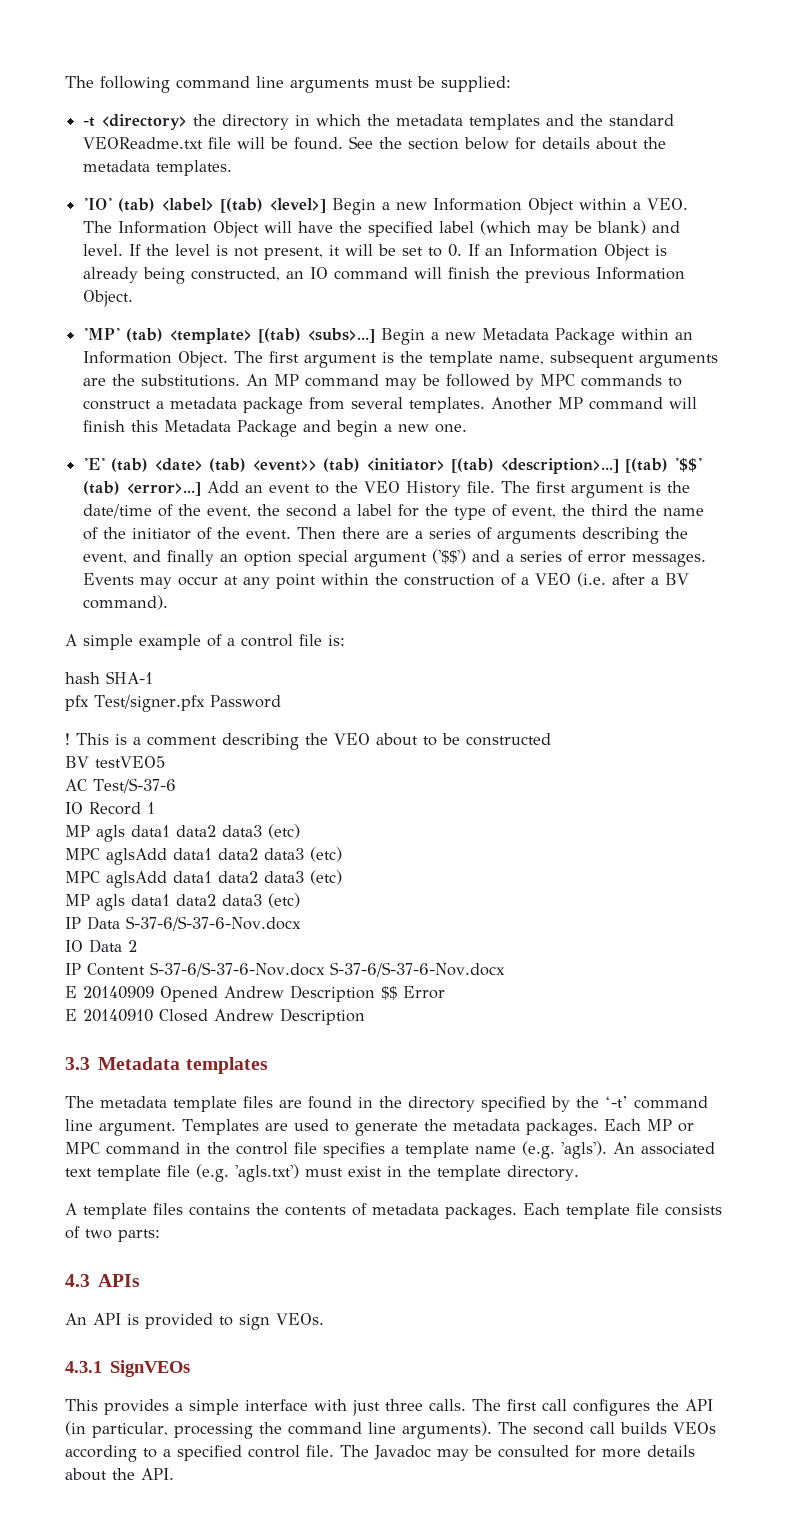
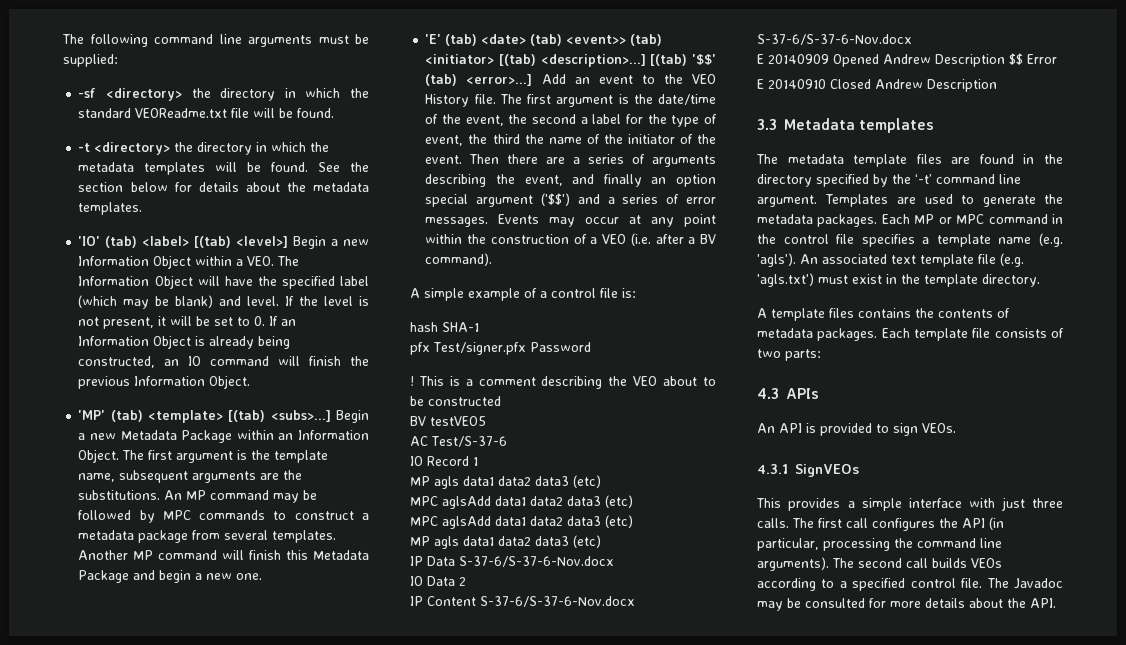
(511, 84) none -> [78,88,369,101] [78,108,335,118] // -sf <directory> the directory in which the standard VEOReadme.txt file will be found.
[546,114,675,126] [83,137,232,149] and the standard VEOReadme.txt file -> (206, 168) none

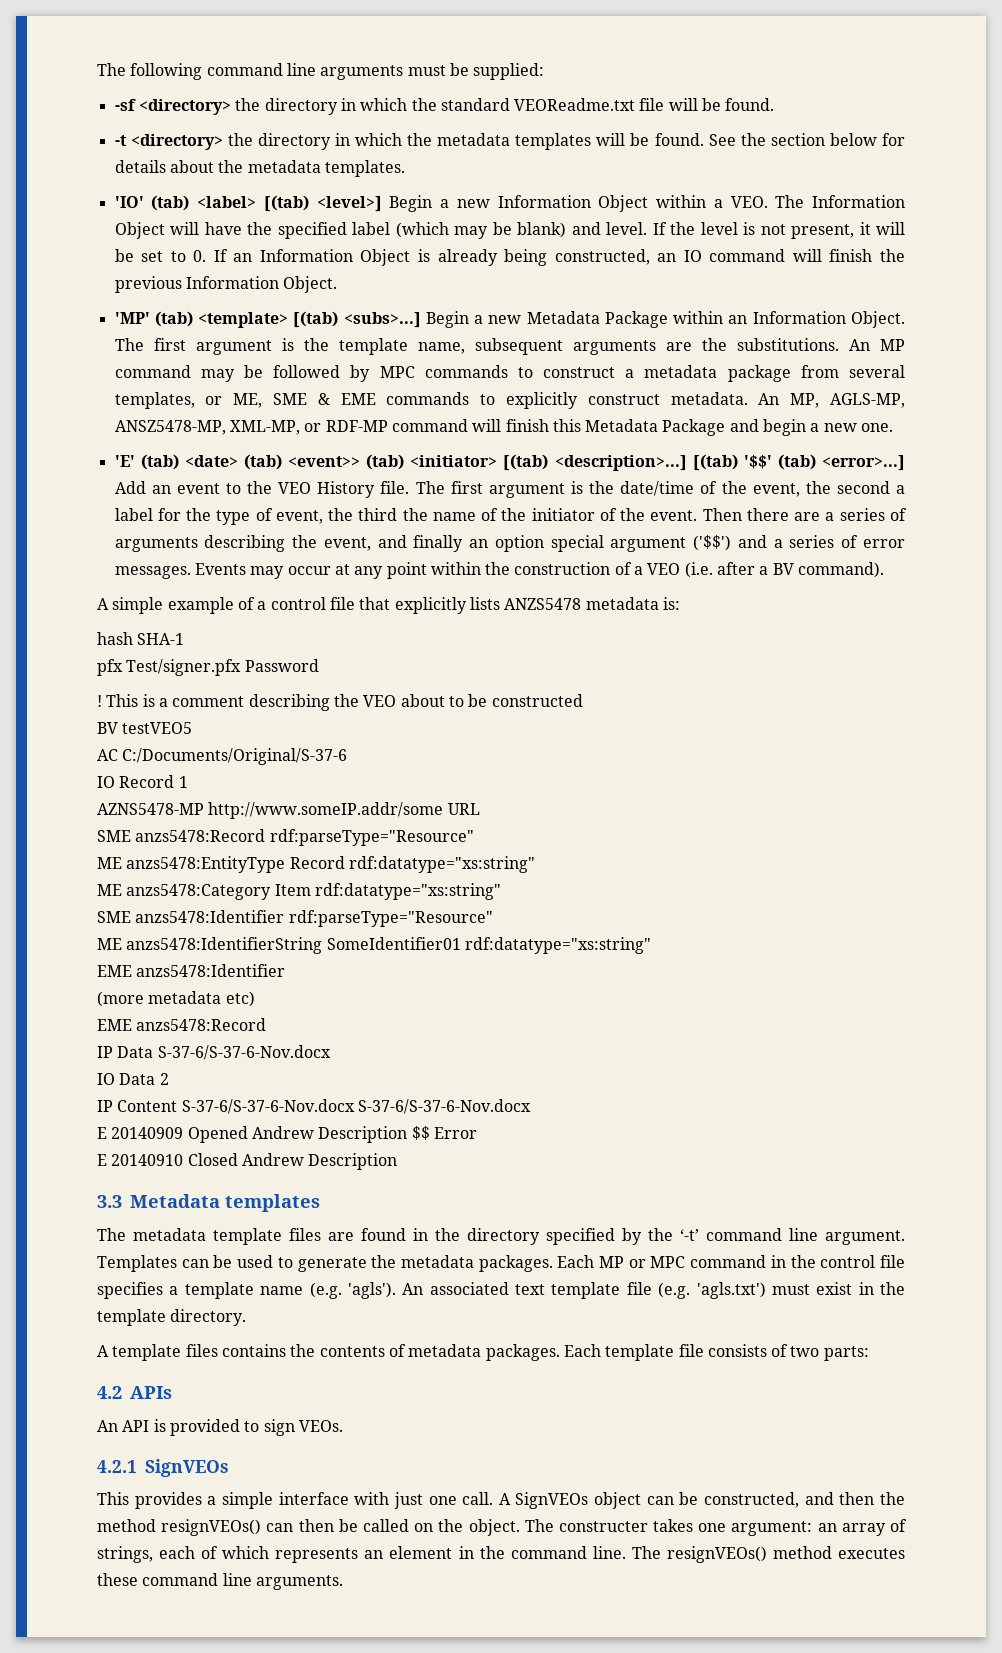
[272,530,337,543] [78,550,154,560] templates. Another MP -> [114,392,905,409] [114,420,388,435] templates, or ME, SME & EME commands to explicitly construct metadata. An MP, AGLS-MP, ANSZ5478-MP, XML-MP, or RDF-MP
(618, 293) none -> [359,597,659,614] that explicitly lists ANZS5478 metadata
[431,436,507,447] Test/S-37-6 -> [122,748,348,765] C:/Documents/Original/S-37-6
[410,475,601,489] [410,495,633,509] [410,515,633,529] [410,535,601,549] MP agls data1 data2 data3 (etc) // MPC aglsAdd data1 data2 data3 (etc) // MPC aglsAdd data1 data2 data3 (etc) // MP agls data1 data2 data3 (etc) -> [97,802,480,819] [97,829,474,846] [97,856,535,873] [97,883,501,900] [97,910,493,927] [97,937,651,954] [97,964,286,977] [97,991,255,1007] [97,1018,267,1031] AZNS5478-MP http://www.someIP.addr/some URL // SME anzs5478:Record rdf:parseType="Resource" // ME anzs5478:EntityType Record rdf:datatype="xs:string" // ME anzs5478:Category Item rdf:datatype="xs:string" // SME anzs5478:Identifier rdf:parseType="Resource" // ME anzs5478:IdentifierString SomeIdentifier01 rdf:datatype="xs:string" // EME anzs5478:Identifier // (more metadata etc) // EME anzs5478:Record
[896,197,916,204] are -> [181,1255,233,1268] can be
[757,388,779,399] 4.3 -> [97,1386,122,1399] 4.2
[757,464,788,474] 4.3.1 -> [97,1460,137,1473] 4.2.1
[1032,498,1063,508] [757,517,1004,531] [757,538,1002,551] [757,557,1002,571] [757,578,1063,591] [757,598,1056,611] three calls. The first call configures the API (in particular, processing the command line arguments). The second call builds VEOs according to a specified control file. The Javadoc may be consulted for more details about the API. -> [428,1492,905,1509] [97,1519,907,1536] [97,1546,905,1563] [97,1573,343,1590] one call. A SignVEOs object can be constructed, and then the method resignVEOs() can then be called on the object. The constructer takes one argument: an array of strings, each of which represents an element in the command line. The resignVEOs() method executes these command line arguments.

